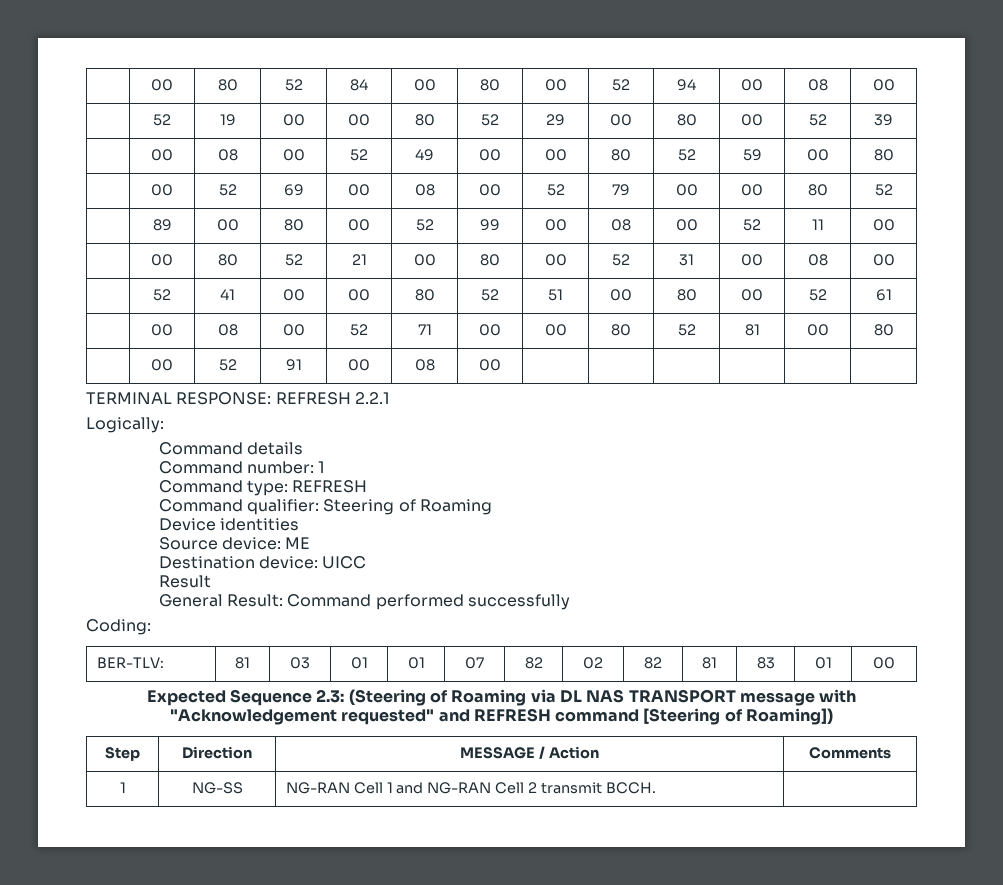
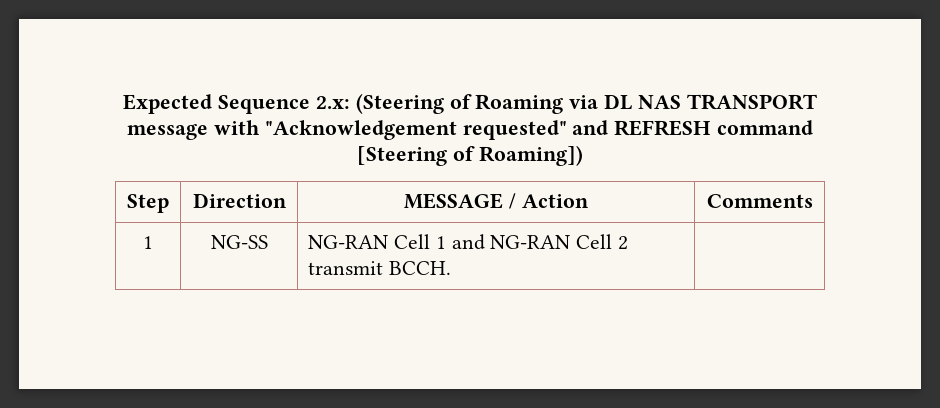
[151,79,173,91] [217,79,238,91] [284,79,303,91] [350,79,368,91] [413,79,436,91] [480,79,500,91] [544,79,567,91] [612,79,630,91] [677,79,696,91] [741,79,763,91] [807,79,828,91] [872,79,895,91] [153,114,171,126] [219,114,236,126] [282,114,305,126] [348,114,370,126] [414,114,435,126] [481,114,499,126] [546,114,565,126] [610,114,632,126] [676,114,697,126] [741,114,763,126] [808,114,827,126] [874,114,893,126] [151,149,173,161] [217,149,238,161] [282,149,305,161] [350,149,368,161] [415,149,434,161] [479,149,501,161] [544,149,567,161] [611,149,631,161] [677,149,696,161] [742,149,762,161] [806,149,829,161] [873,149,894,161] [151,184,173,196] [218,184,237,196] [283,184,304,196] [348,184,370,196] [414,184,435,196] [479,184,501,196] [546,184,565,196] [612,184,630,196] [675,184,698,196] [741,184,763,196] [807,184,828,196] [874,184,893,196] [152,219,172,231] [216,219,239,231] [283,219,304,231] [348,219,370,231] [415,219,434,231] [480,219,500,231] [544,219,567,231] [611,219,631,231] [675,219,698,231] [743,219,761,231] [811,219,824,230] [872,219,895,231] [151,254,173,266] [217,254,238,266] [284,254,303,266] [351,254,367,265] [413,254,436,266] [480,254,500,266] [544,254,567,266] [612,254,630,266] [679,254,694,266] [741,254,763,266] [807,254,828,266] [872,254,895,266] [153,289,171,301] [220,289,235,300] [282,289,305,301] [348,289,370,301] [414,289,435,301] [481,289,499,301] [548,289,563,301] [610,289,632,301] [676,289,697,301] [741,289,763,301] [808,289,827,301] [875,289,892,301] [151,324,173,336] [217,324,238,336] [282,324,305,336] [350,324,368,336] [417,324,432,335] [479,324,501,336] [544,324,567,336] [611,324,631,336] [677,324,696,336] [744,324,760,336] [806,324,829,336] [873,324,894,336] [151,359,173,371] [218,359,237,371] [285,359,302,371] [348,359,370,371] [414,359,435,371] [479,359,501,371] [86,392,390,405] [86,417,164,433] [158,442,304,455] [158,461,326,474] [158,480,368,496] [158,499,493,515] [158,518,300,531] [158,537,311,550] [158,556,367,569] [158,575,211,588] [158,594,571,610] [86,619,151,635] [96,657,164,669] [235,657,250,669] [290,657,310,669] [350,657,368,669] [407,657,425,669] [465,657,484,669] [524,657,543,669] [583,657,603,669] [644,657,662,669] [702,657,717,669] [756,657,775,669] [814,657,832,669] [873,657,895,669] | 00 | 80 | 52 | 84 | 00 | 80 | 00 | 52 | 94 | 00 | 08 | 00 // | 52 | 19 | 00 | 00 | 80 | 52 | 29 | 00 | 80 | 00 | 52 | 39 // | 00 | 08 | 00 | 52 | 49 | 00 | 00 | 80 | 52 | 59 | 00 | 80 // | 00 | 52 | 69 | 00 | 08 | 00 | 52 | 79 | 00 | 00 | 80 | 52 // | 89 | 00 | 80 | 00 | 52 | 99 | 00 | 08 | 00 | 52 | 11 | 00 // | 00 | 80 | 52 | 21 | 00 | 80 | 00 | 52 | 31 | 00 | 08 | 00 // | 52 | 41 | 00 | 00 | 80 | 52 | 51 | 00 | 80 | 00 | 52 | 61 // | 00 | 08 | 00 | 52 | 71 | 00 | 00 | 80 | 52 | 81 | 00 | 80 // | 00 | 52 | 91 | 00 | 08 | 00 | | | | | | // TERMINAL RESPONSE: REFRESH 2.2.1 // Logically: // Command details // Command number: 1 // Command type: REFRESH // Command qualifier: Steering of Roaming // Device identities // Source device: ME // Destination device: UICC // Result // General Result: Command performed successfully // Coding: // BER-TLV: | 81 | 03 | 01 | 01 | 07 | 82 | 02 | 82 | 81 | 83 | 01 | 00 // -> (123, 104) none
[316,689,345,703] 2.3: -> [315,96,350,109] 2.x:

